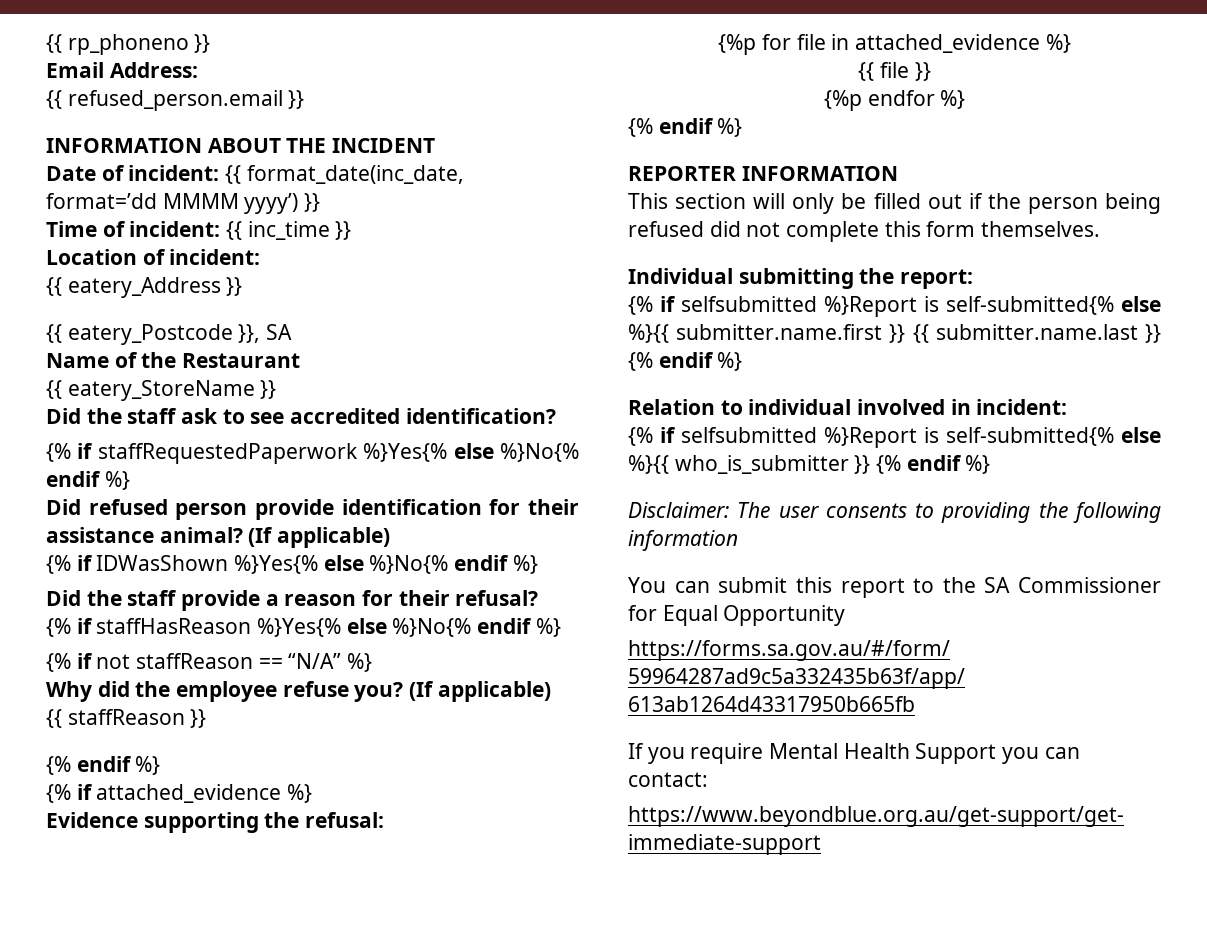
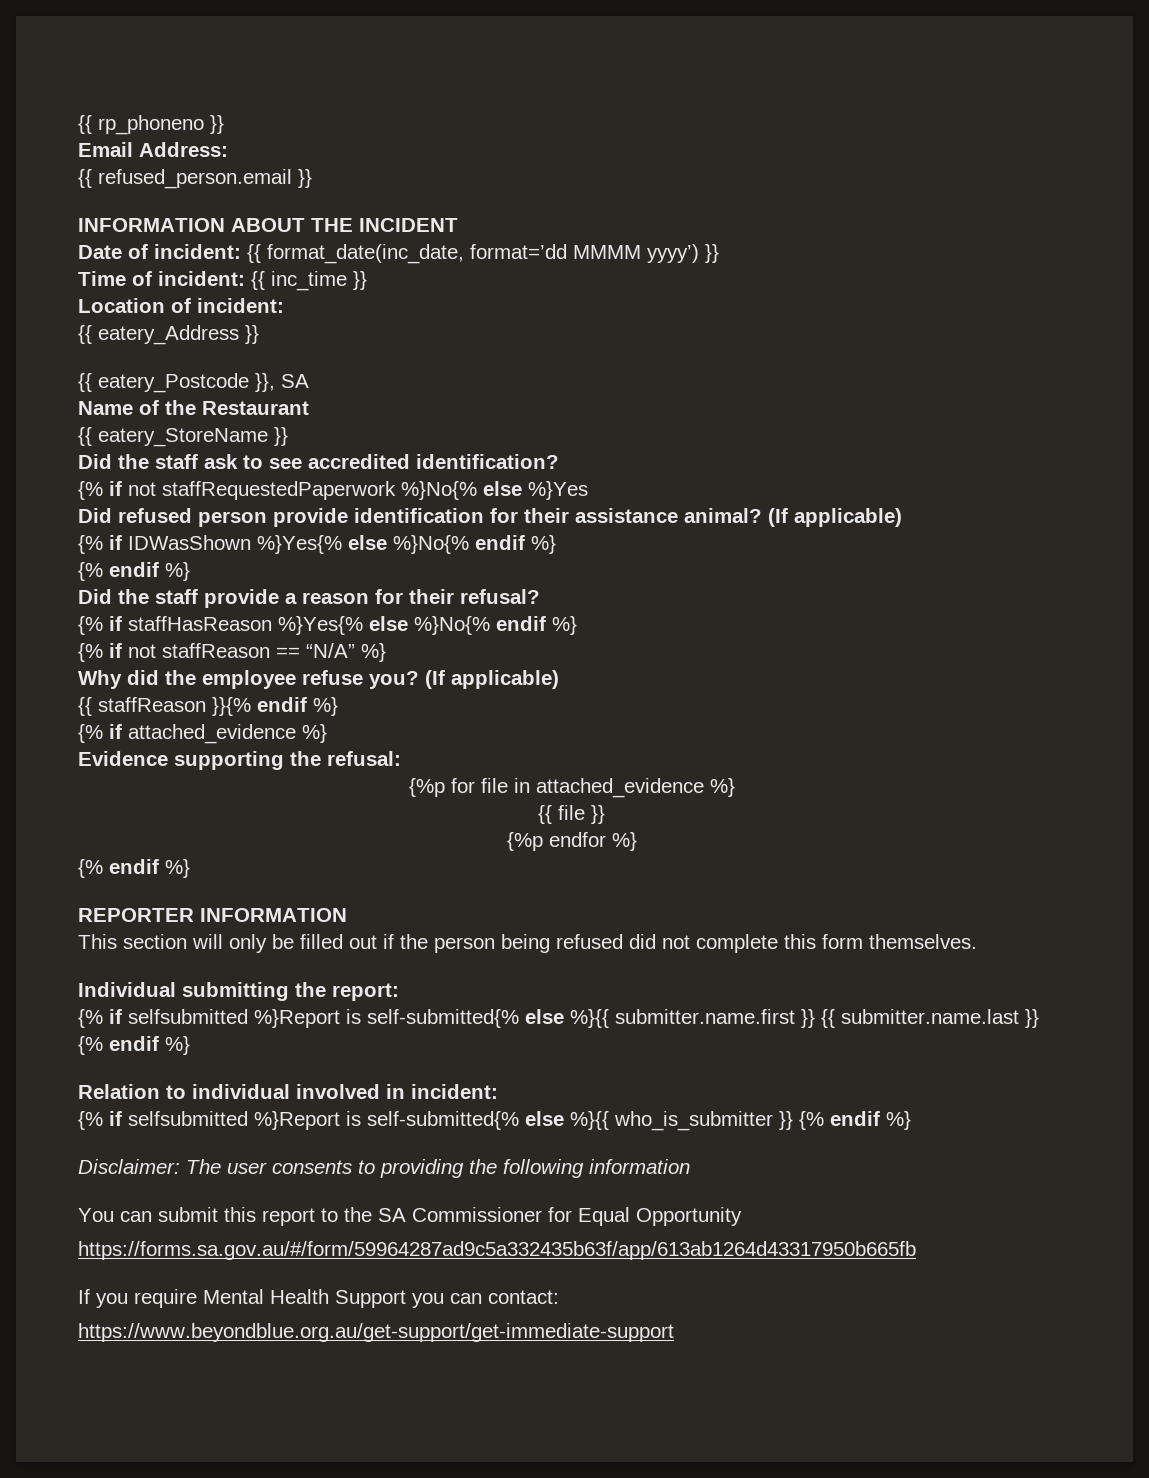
[97,443,579,464] [46,471,130,490] staffRequestedPaperwork %}Yes{% else %}No{% endif %} -> [128,481,588,500] not staffRequestedPaperwork %}No{% else %}Yes
(538, 564) none -> [78,562,190,581] // {% endif %}
[190,709,207,728] [46,756,71,775] }} // {% -> [212,697,251,716] }}{%

